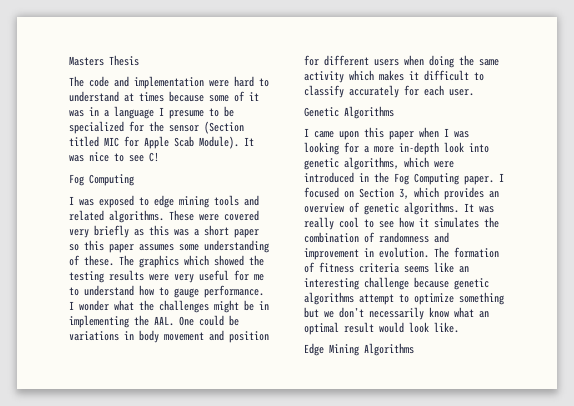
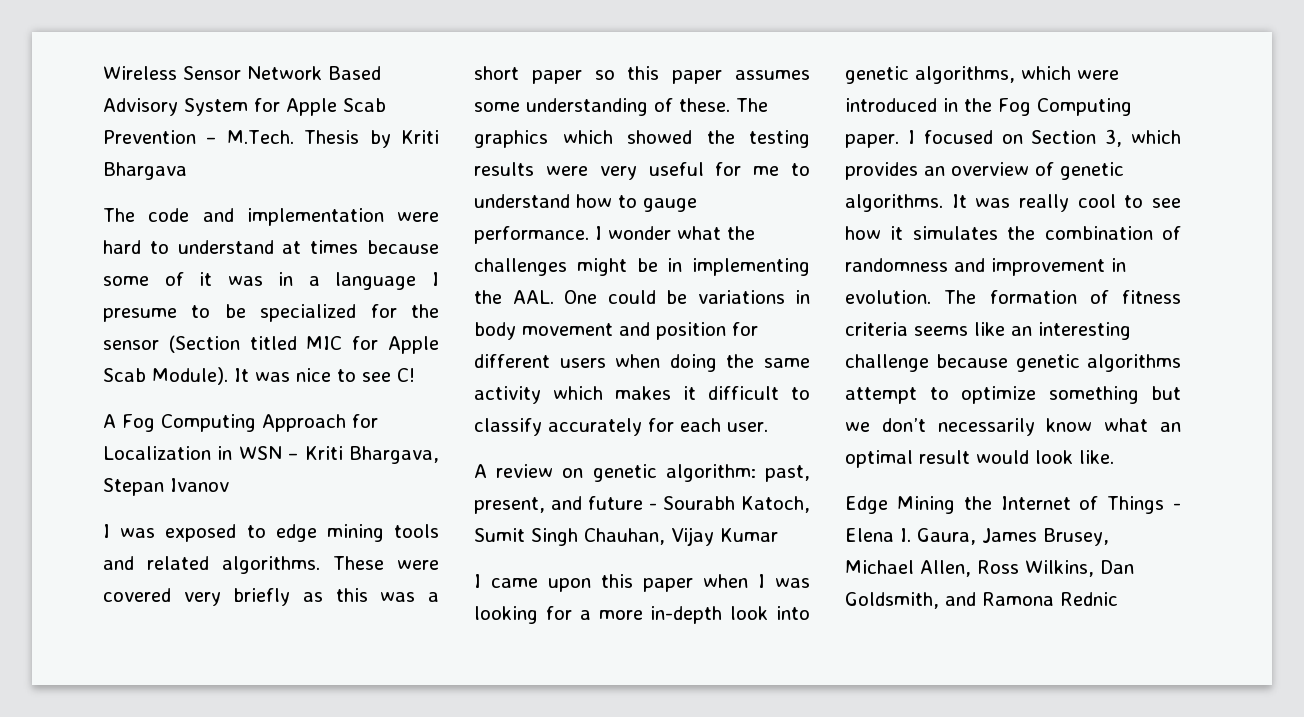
[69,55,139,66] Masters Thesis -> [103,66,381,80] [103,98,386,116] [103,130,439,148] [103,162,187,180] Wireless Sensor Network Based Advisory System for Apple Scab Prevention – M.Tech. Thesis by Kriti Bhargava
[69,174,134,186] Fog Computing -> [103,414,378,432] [103,446,439,464] [103,478,229,496] A Fog Computing Approach for Localization in WSN – Kriti Bhargava, Stepan Ivanov
[304,106,394,119] Genetic Algorithms -> [474,464,810,482] [474,496,810,514] [474,527,778,546] A review on genetic algorithm: past, present, and future - Sourabh Katoch, Sumit Singh Chauhan, Vijay Kumar
[364,343,414,356] Algorithms -> [963,496,1181,514] [845,528,1109,546] [845,560,1134,577] [845,592,1118,609] the Internet of Things - Elena I. Gaura, James Brusey, Michael Allen, Ross Wilkins, Dan Goldsmith, and Ramona Rednic

